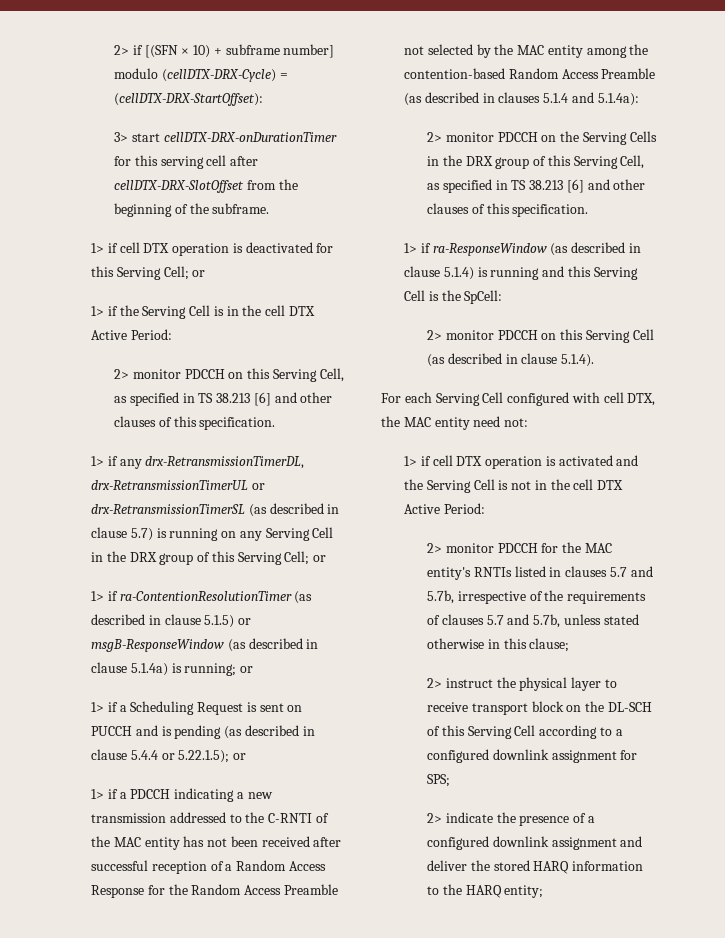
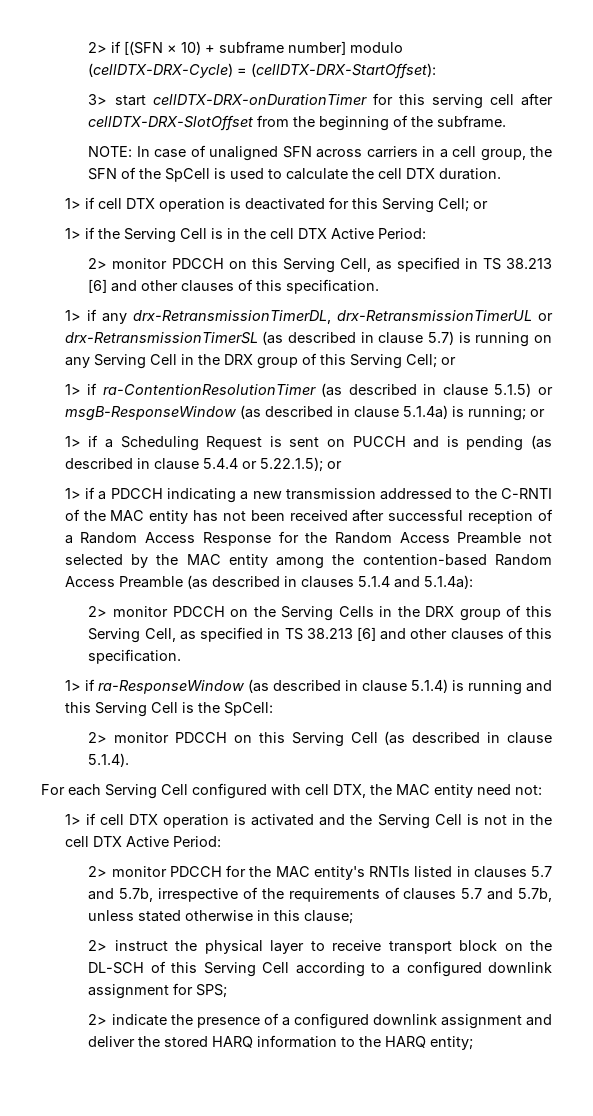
(270, 208) none -> [88,145,553,161] [88,167,502,182] // NOTE: In case of unaligned SFN across carriers in a cell group, the SFN of the SpCell is used to calculate the cell DTX duration.

